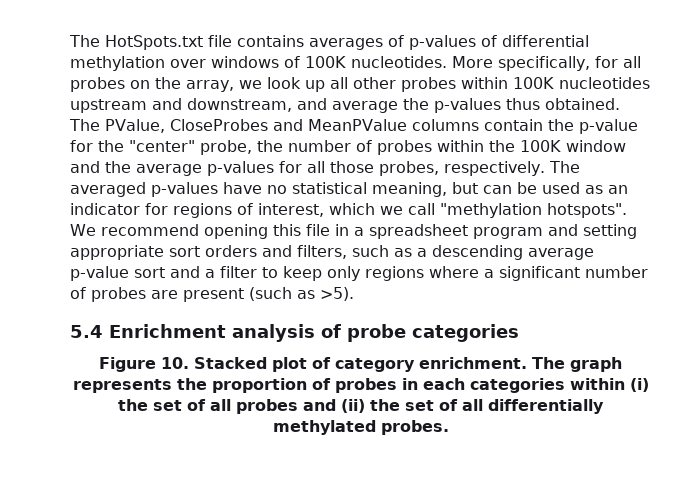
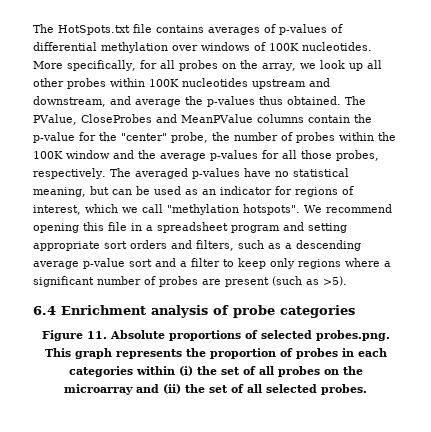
[70,325,103,338] 5.4 -> [33,306,56,315] 6.4
[161,357,565,372] 10. Stacked plot of category enrichment. The -> [86,330,390,341] [44,348,71,357] 11. Absolute proportions of selected probes.png. This
(298, 406) none -> [323,366,363,375] [64,384,133,395] on the microarray
[488,399,604,414] [272,420,376,435] differentially methylated -> [266,384,317,393] selected

